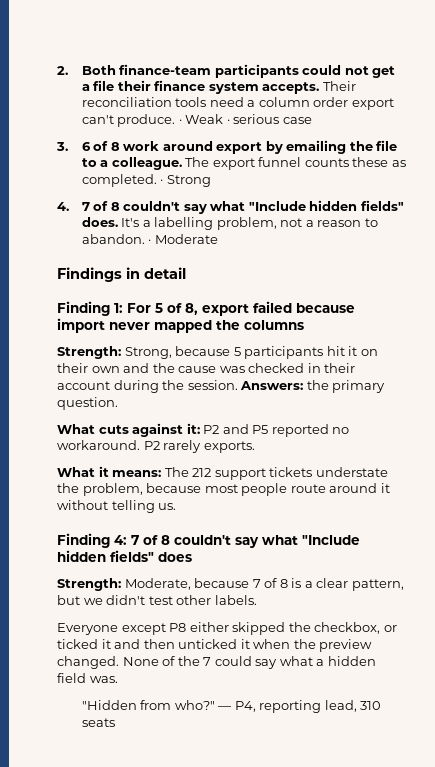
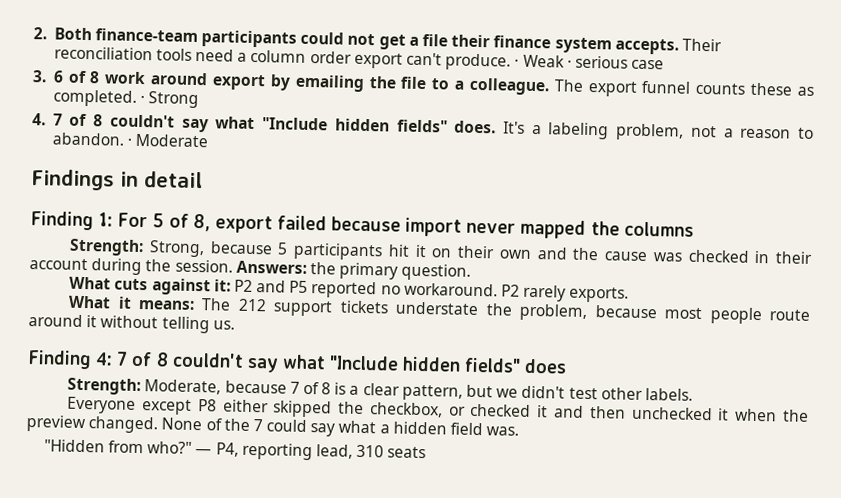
[154,217,214,230] labelling -> [547,122,610,140] labeling
[57,639,98,649] ticked -> [470,403,532,417] checked
[178,639,238,649] unticked -> [631,406,713,421] unchecked

